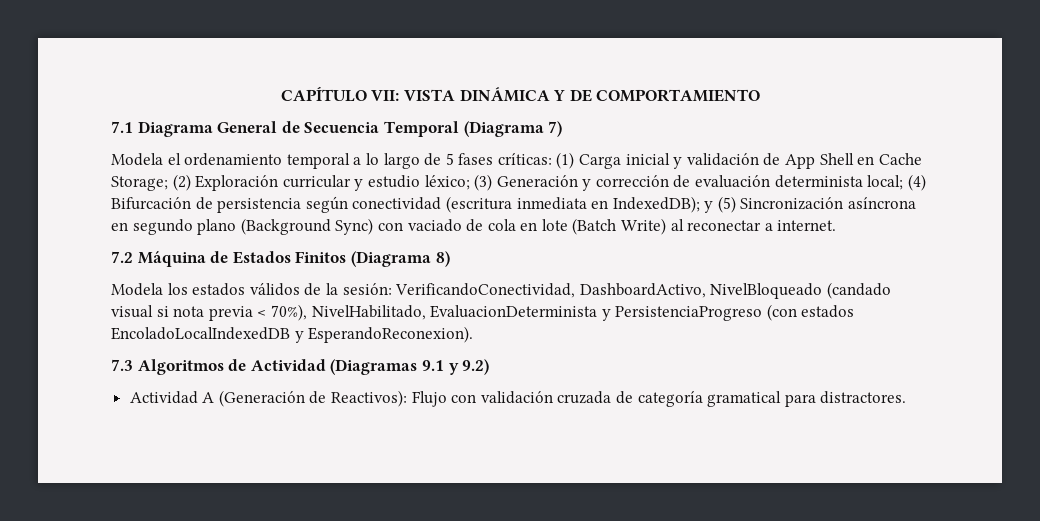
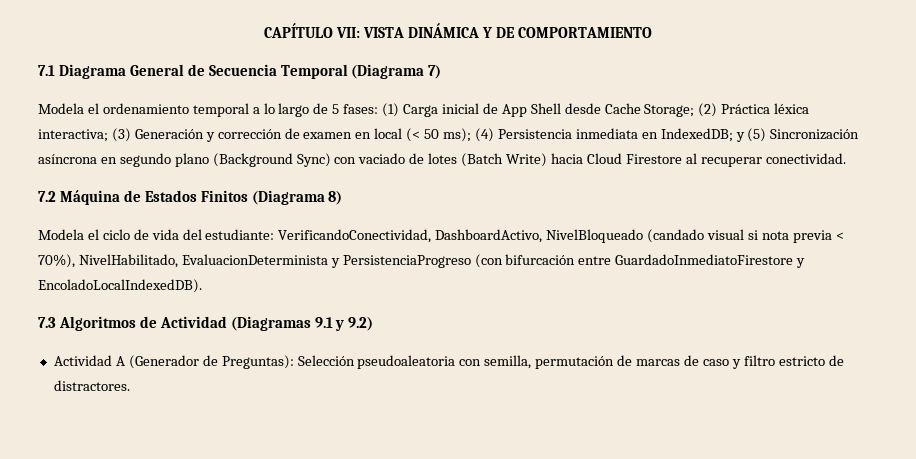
[458,153,552,165] fases críticas: -> [343,104,379,114] fases:
[673,153,759,169] y validación -> (479, 108) none
[857,156,875,165] en -> [564,103,601,114] desde
[195,175,470,191] Exploración curricular y estudio léxico; -> [721,103,810,114] [38,129,108,142] Práctica léxica interactiva;
[695,174,926,191] [111,196,512,213] evaluación determinista local; (4) Bifurcación de persistencia según conectividad (escritura -> [303,128,572,142] examen en local (< 50 ms); (4) Persistencia
[612,196,700,213] IndexedDB); -> [660,128,733,142] IndexedDB;
[487,218,837,235] cola en lote (Batch Write) al reconectar a internet. -> [428,153,846,167] lotes (Batch Write) hacia Cloud Firestore al recuperar conectividad.
[167,283,392,296] los estados válidos de la sesión: -> [87,229,275,240] el ciclo de vida del estudiante:
[801,305,855,318] [111,326,474,343] estados EncoladoLocalIndexedDB y EsperandoReconexion). -> [505,254,806,268] [38,279,202,293] bifurcación entre GuardadoInmediatoFirestore y EncoladoLocalIndexedDB).
[218,390,816,407] (Generación de Reactivos): Flujo con validación cruzada de categoría gramatical para -> [128,355,844,369] (Generador de Preguntas): Selección pseudoaleatoria con semilla, permutación de marcas de caso y filtro estricto de

